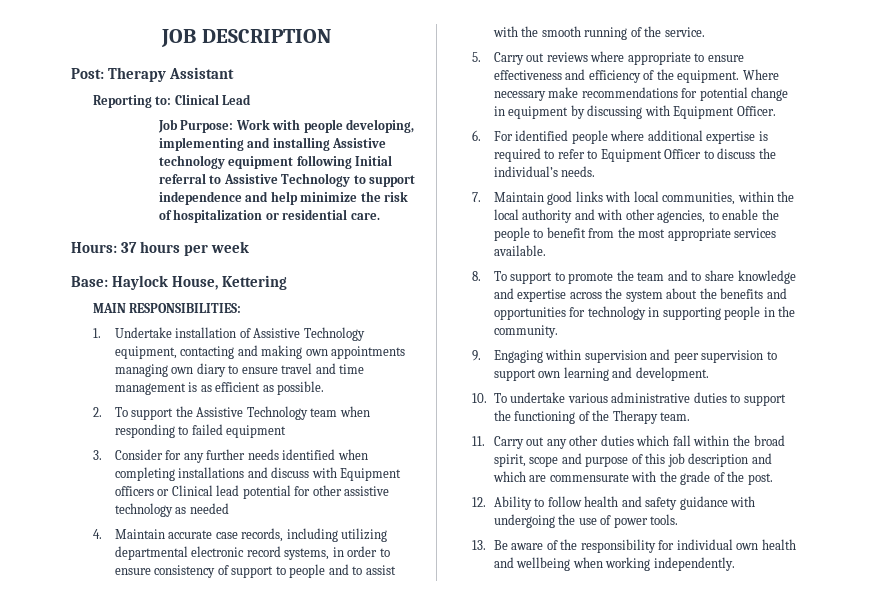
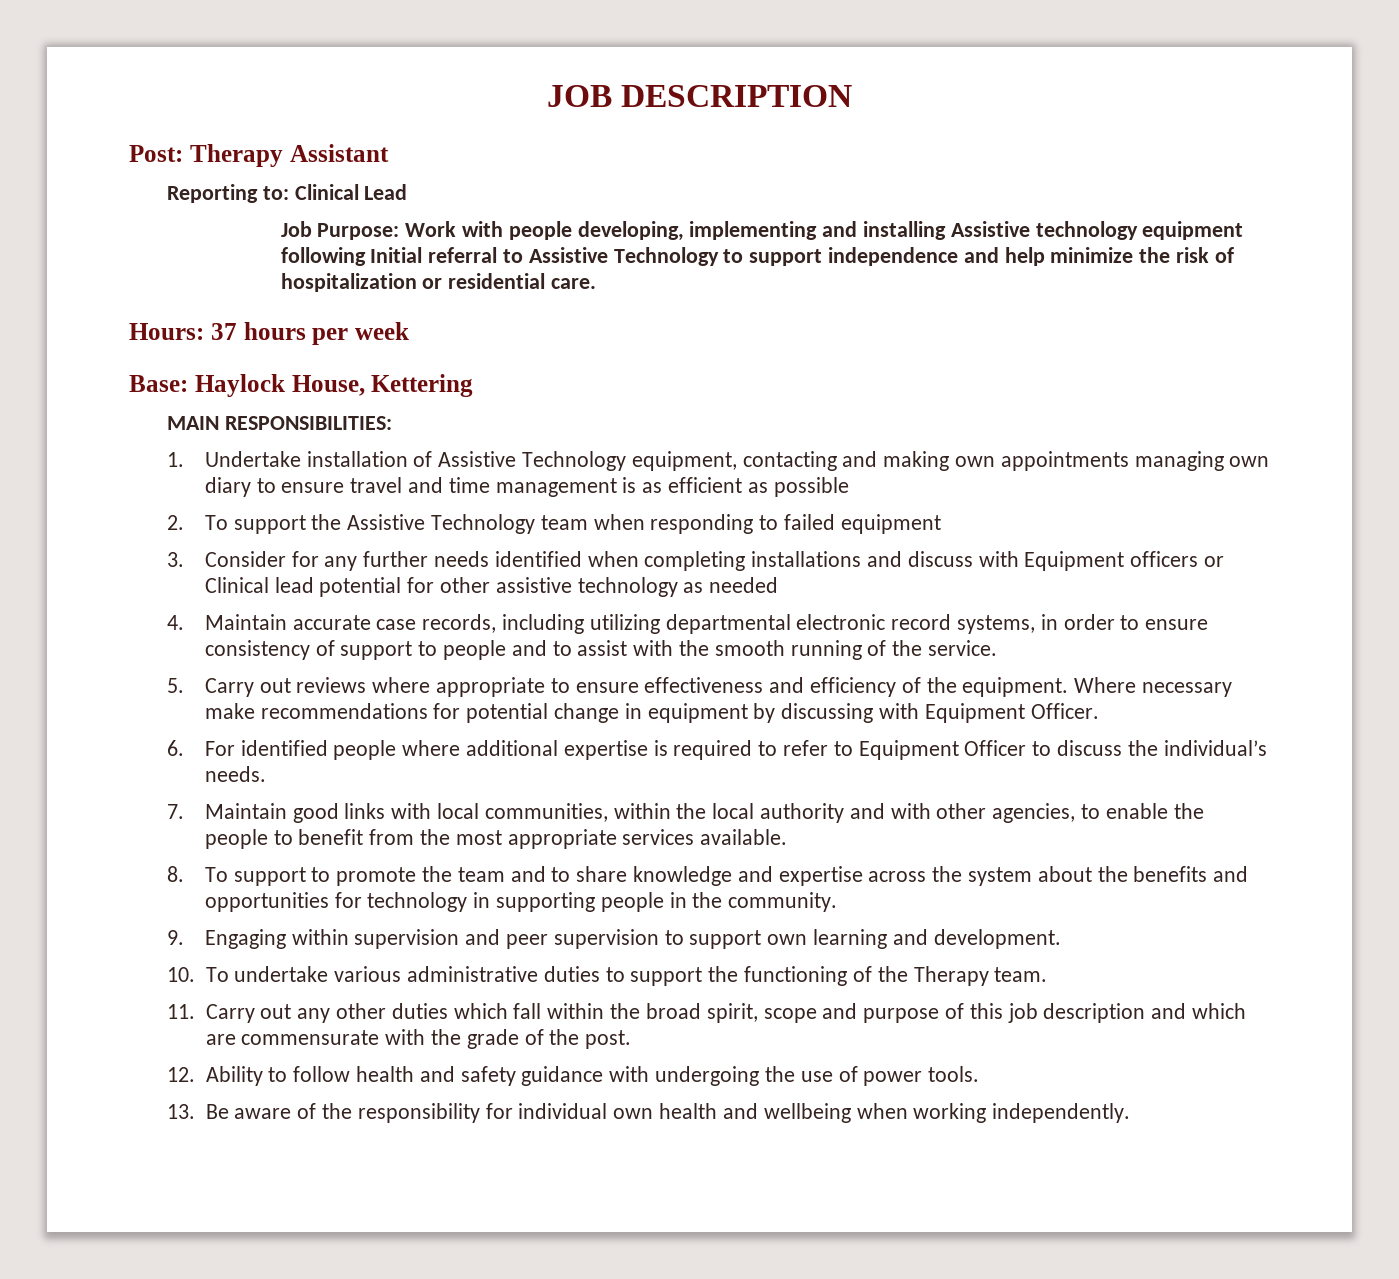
[277,381,325,395] possible. -> [773,477,849,497] possible

